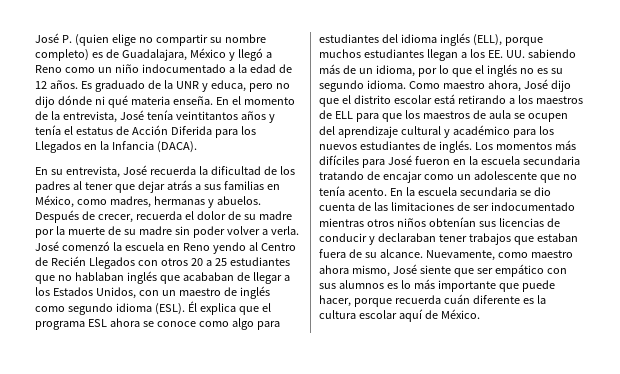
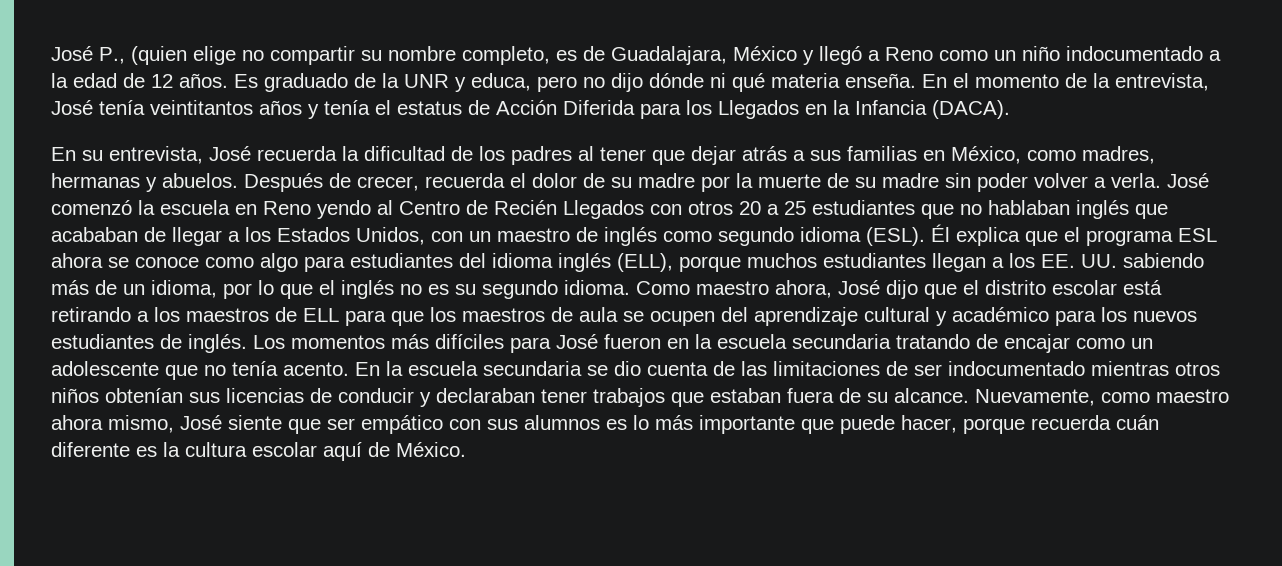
[35,33,72,43] José P. -> [51,46,125,64] José P.,
[35,49,89,61] completo) -> [462,46,550,65] completo,

